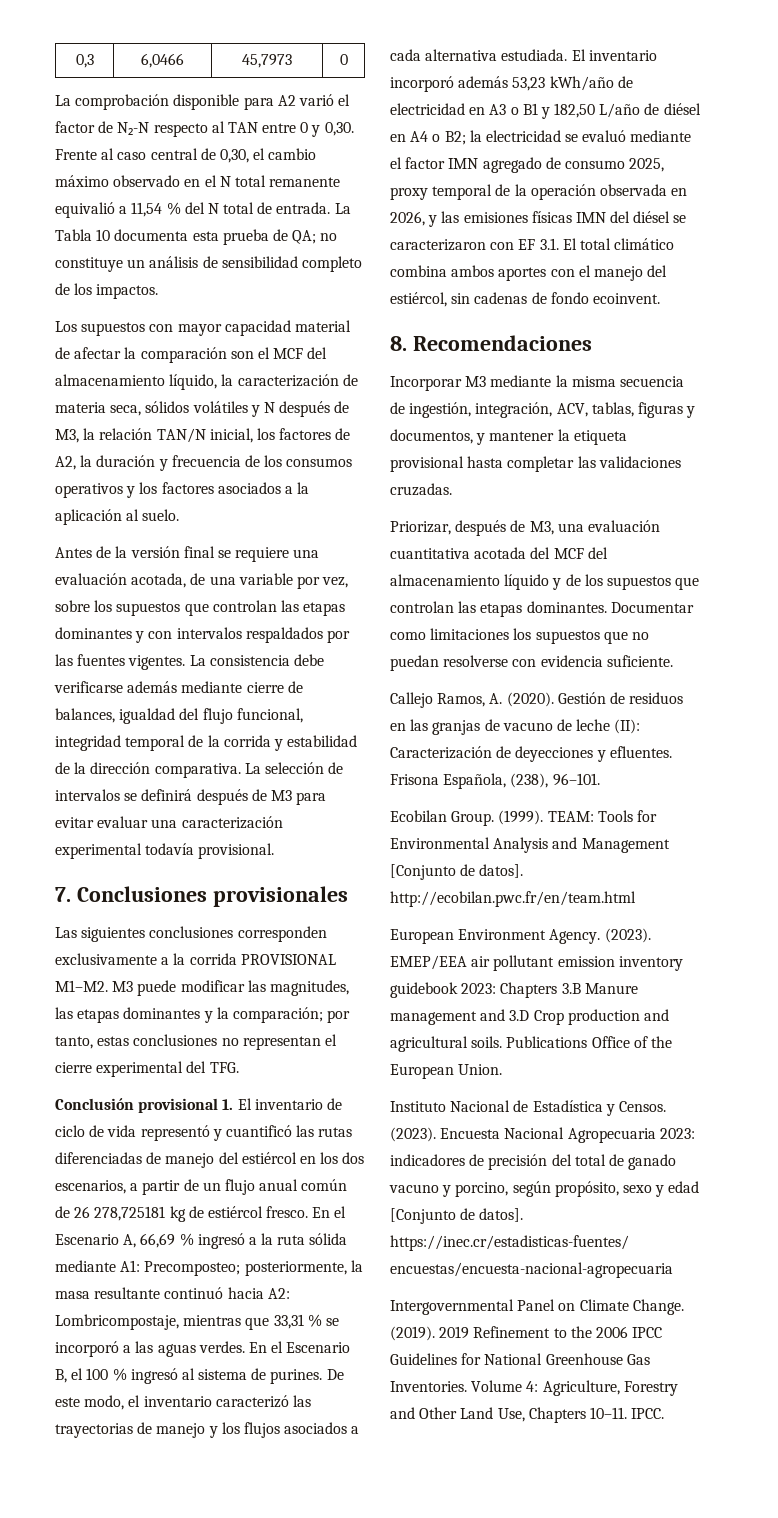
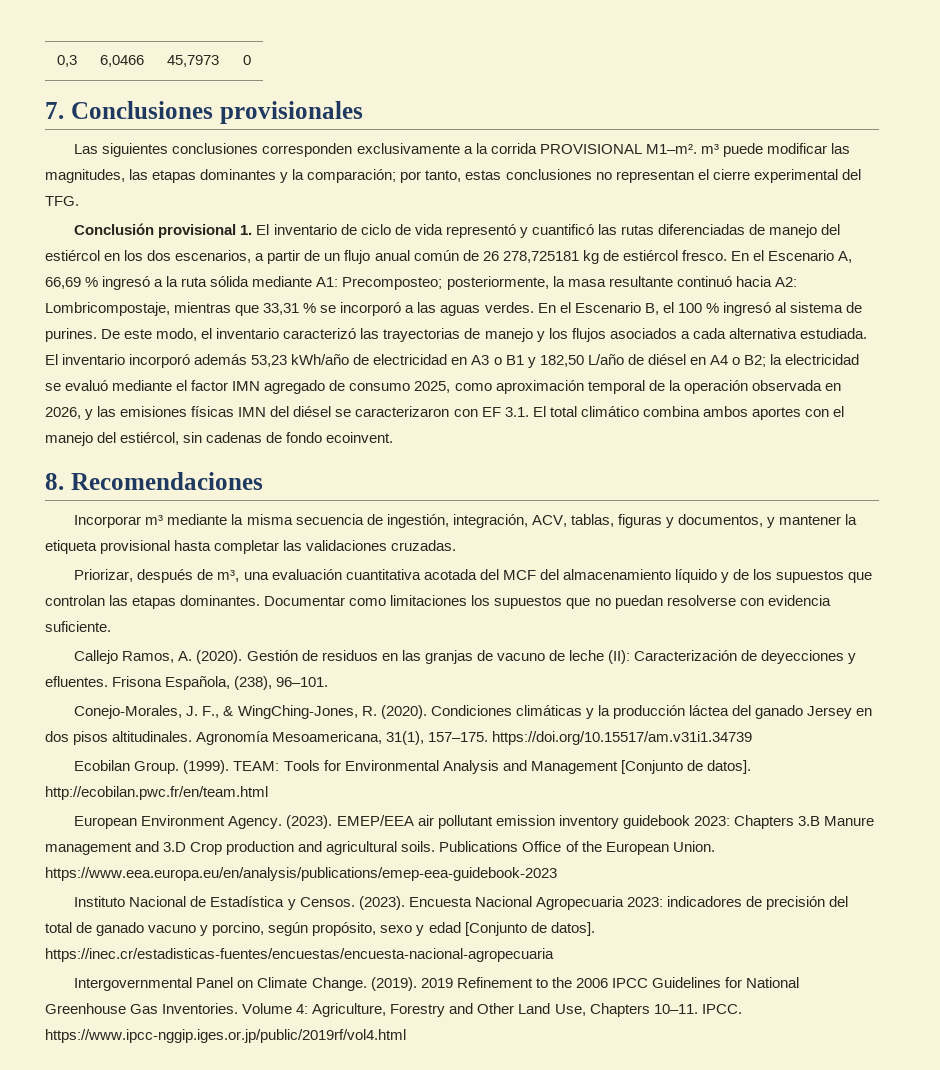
[55,94,351,110] [55,121,354,137] [55,148,317,163] [55,175,341,187] [55,202,351,218] [55,229,338,245] [55,256,362,272] [55,283,159,299] [55,320,351,336] [55,347,328,363] [55,374,358,390] [55,401,350,417] [55,428,351,443] [55,455,353,471] [55,482,310,498] [55,509,180,525] [55,546,320,562] [55,573,349,589] [55,600,346,616] [55,627,350,643] [55,654,324,670] [54,681,303,693] [55,708,303,724] [55,735,358,751] [55,762,344,778] [55,789,327,805] [55,816,283,829] [55,843,275,859] // La comprobación disponible para A2 varió el factor de N₂-N respecto al TAN entre 0 y 0,30. Frente al caso central de 0,30, el cambio máximo observado en el N total remanente equivalió a 11,54 % del N total de entrada. La Tabla 10 documenta esta prueba de QA; no constituye un análisis de sensibilidad completo de los impactos. // Los supuestos con mayor capacidad material de afectar la comparación son el MCF del almacenamiento líquido, la caracterización de materia seca, sólidos volátiles y N después de M3, la relación TAN/N inicial, los factores de A2, la duración y frecuencia de los consumos operativos y los factores asociados a la aplicación al suelo. // Antes de la versión final se requiere una evaluación acotada, de una variable por vez, sobre los supuestos que controlan las etapas dominantes y con intervalos respaldados por las fuentes vigentes. La consistencia debe verificarse además mediante cierre de balances, igualdad del flujo funcional, integridad temporal de la corrida y estabilidad de la dirección comparativa. La selección de intervalos se definirá después de M3 para evitar evaluar una caracterización experimental todavía provisional. -> (251, 60) none
[55,980,134,992] M1–M2. M3 -> [645,144,719,154] M1–m². m³
[390,187,428,200] proxy -> [454,380,584,394] como aproximación
[465,376,487,387] M3 -> [145,515,164,525] m³
[529,521,554,535] M3, -> [217,570,240,582] m³,
(600, 779) none -> [74,705,873,719] [45,731,753,745] // Conejo-Morales, J. F., & WingChing-Jones, R. (2020). Condiciones climáticas y la producción láctea del ganado Jersey en dos pisos altitudinales. Agronomía Mesoamericana, 31(1), 157–175. https://doi.org/10.15517/am.v31i1.34739
(503, 1069) none -> [45,867,557,881] https://www.eea.europa.eu/en/analysis/publications/emep-eea-guidebook-2023
(665, 1413) none -> [45,1029,406,1043] https://www.ipcc-nggip.iges.or.jp/public/2019rf/vol4.html

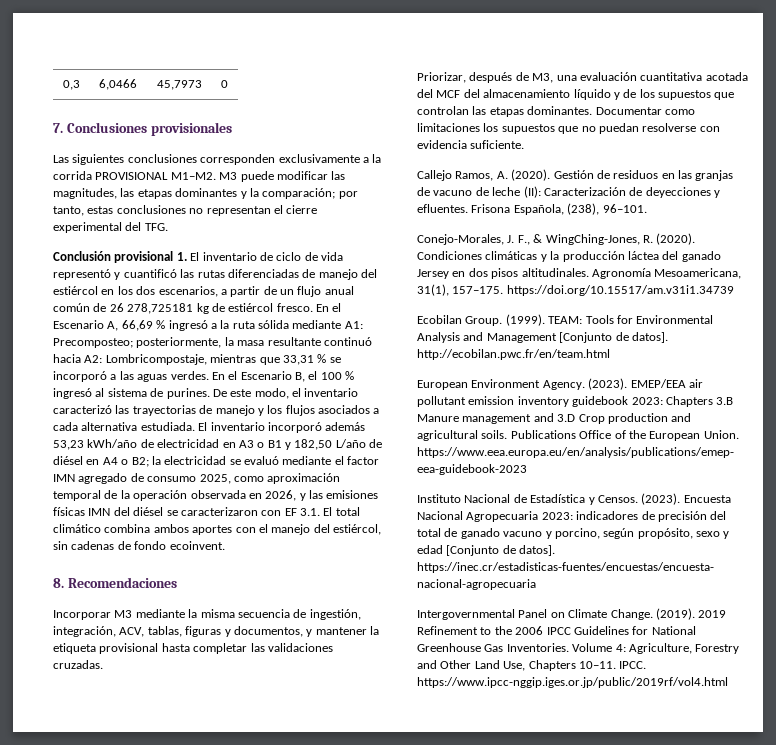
[645,144,719,154] M1–m². m³ -> [170,172,238,180] M1–M2. M3
[145,515,164,525] m³ -> [114,610,133,618] M3
[217,570,240,582] m³, -> [532,73,554,83] M3,

